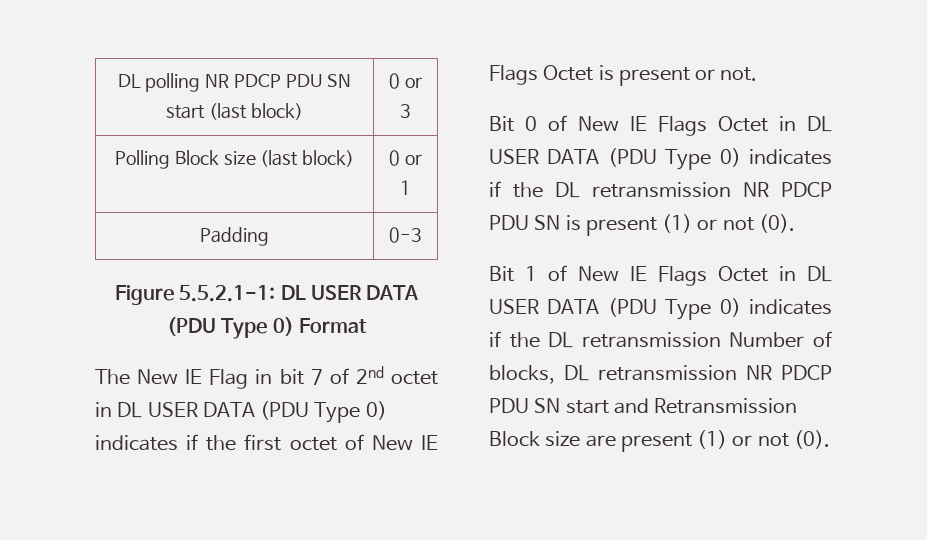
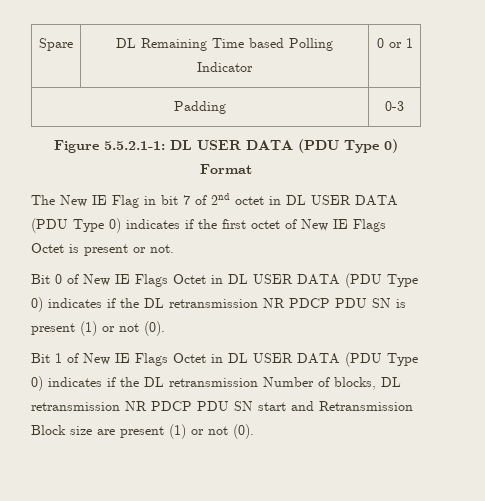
[117,73,352,92] [166,103,303,120] [389,73,422,89] [400,104,411,118] [115,150,354,169] DL polling NR PDCP PDU SN start (last block) | 0 or 3 // Polling Block size (last block) -> [39,38,73,51] [116,38,333,51] [197,62,253,72] Spare | DL Remaining Time based Polling Indicator

